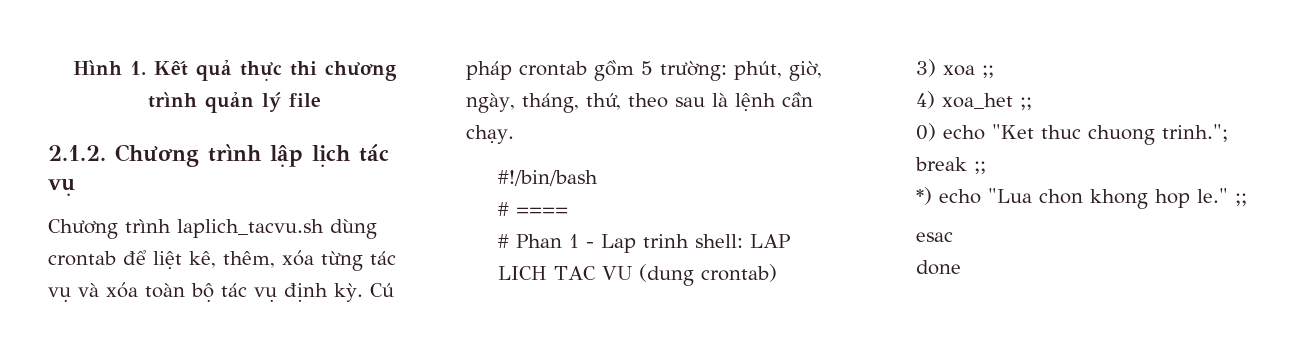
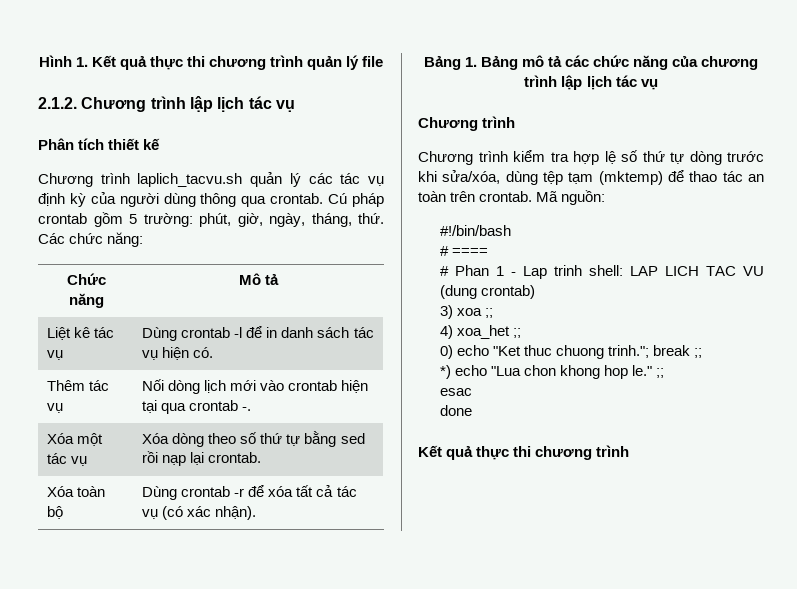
(75, 187) none -> [38,138,161,150] // Phân tích thiết kế
[330,219,377,239] [48,250,396,271] [48,282,363,302] dùng crontab để liệt kê, thêm, xóa từng tác vụ và xóa toàn bộ tác vụ định kỳ. -> [250,172,385,187] [38,192,324,207] quản lý các tác vụ định kỳ của người dùng thông qua crontab.
[585,92,813,112] [466,125,514,144] thứ, theo sau là lệnh cần chạy. -> [358,213,384,224] [38,232,144,247] [66,273,106,285] [68,293,104,308] [238,273,280,285] [47,327,115,340] [47,350,64,360] [142,326,374,341] [142,347,214,360] [47,380,110,391] [47,403,64,413] [142,379,369,394] [142,400,252,414] [47,433,104,446] [47,453,88,466] [142,431,365,447] [142,451,262,466] [47,486,106,497] [47,506,64,519] [142,485,357,500] [142,506,257,520] [423,55,759,70] [524,75,658,90] [418,116,516,131] [418,150,764,165] [418,170,764,185] [418,190,606,205] thứ. Các chức năng: // Chức năng | Mô tả // Liệt kê tác vụ | Dùng crontab -l để in danh sách tác vụ hiện có. // Thêm tác vụ | Nối dòng lịch mới vào crontab hiện tại qua crontab -. // Xóa một tác vụ | Xóa dòng theo số thứ tự bằng sed rồi nạp lại crontab. // Xóa toàn bộ | Dùng crontab -r để xóa tất cả tác vụ (có xác nhận). // Bảng 1. Bảng mô tả các chức năng của chương trình lập lịch tác vụ // Chương trình // Chương trình kiểm tra hợp lệ số thứ tự dòng trước khi sửa/xóa, dùng tệp tạm (mktemp) để thao tác an toàn trên crontab. Mã nguồn:
(961, 267) none -> [418,445,630,460] // Kết quả thực thi chương trình

